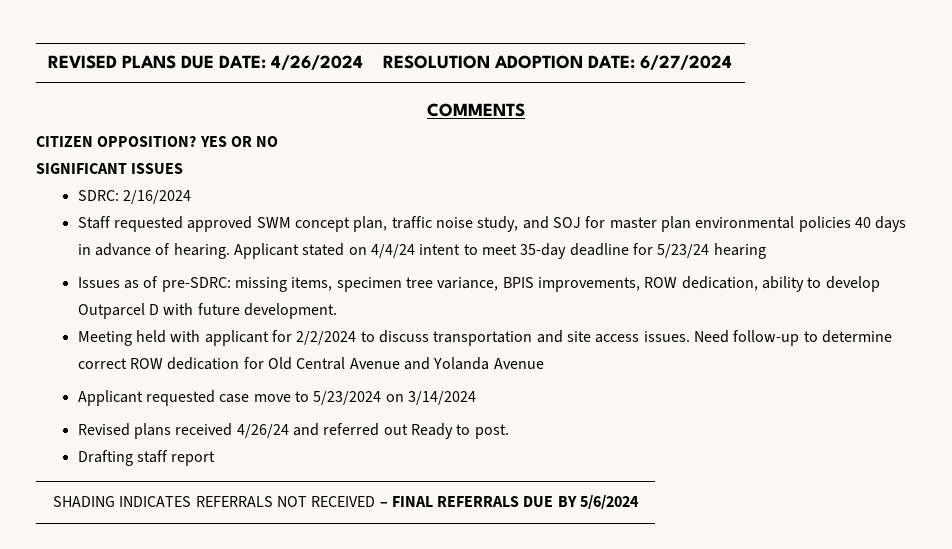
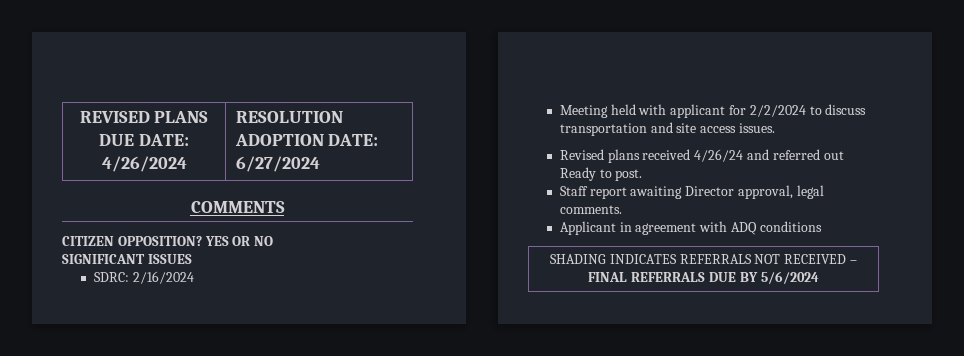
[77,216,907,232] [77,243,766,259] [77,276,880,292] [77,303,338,319] // Staff requested approved SWM concept plan, traffic noise study, and SOJ for master plan environmental policies 40 days in advance of hearing. Applicant stated on 4/4/24 intent to meet 35-day deadline for 5/23/24 hearing // Issues as of pre-SDRC: missing items, specimen tree variance, BPIS improvements, ROW dedication, ability to develop Outparcel D with future development. -> (194, 277) none
[694,330,892,346] [77,357,544,370] [77,390,477,406] Need follow-up to determine correct ROW dedication for Old Central Avenue and Yolanda Avenue // Applicant requested case move to 5/23/2024 on 3/14/2024 -> (775, 128) none
[77,450,169,466] Drafting staff -> [559,186,588,196] Staff
(216, 458) none -> [630,185,824,199] [559,205,622,214] [559,221,822,235] awaiting Director approval, legal comments. // Applicant in agreement with ADQ conditions

